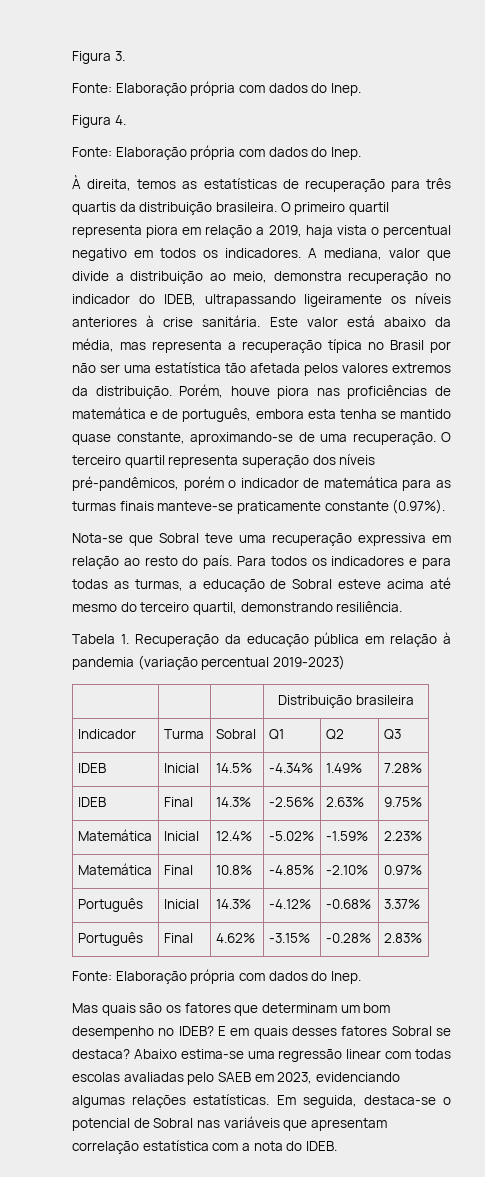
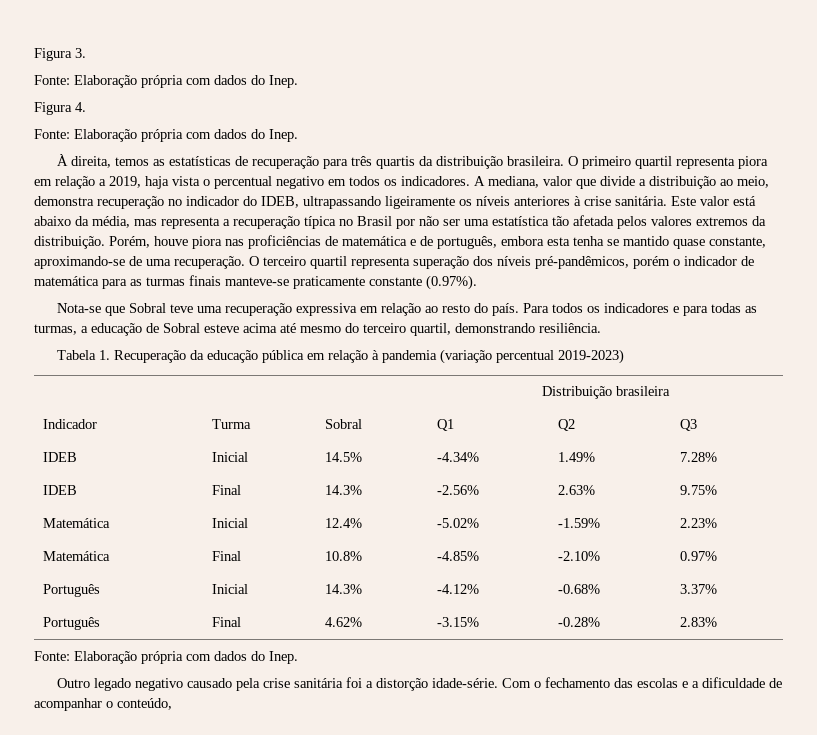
[72,1003,391,1016] [72,1026,451,1039] [72,1049,451,1062] [72,1072,400,1085] [72,1094,451,1108] [72,1116,387,1131] [72,1140,337,1154] Mas quais são os fatores que determinam um bom desempenho no IDEB? E em quais desses fatores Sobral se destaca? Abaixo estima-se uma regressão linear com todas escolas avaliadas pelo SAEB em 2023, evidenciando algumas relações estatísticas. Em seguida, destaca-se o potencial de Sobral nas variáveis que apresentam correlação estatística com a nota do IDEB. -> [56,677,782,691] [34,698,172,711] Outro legado negativo causado pela crise sanitária foi a distorção idade-série. Com o fechamento das escolas e a dificuldade de acompanhar o conteúdo,

